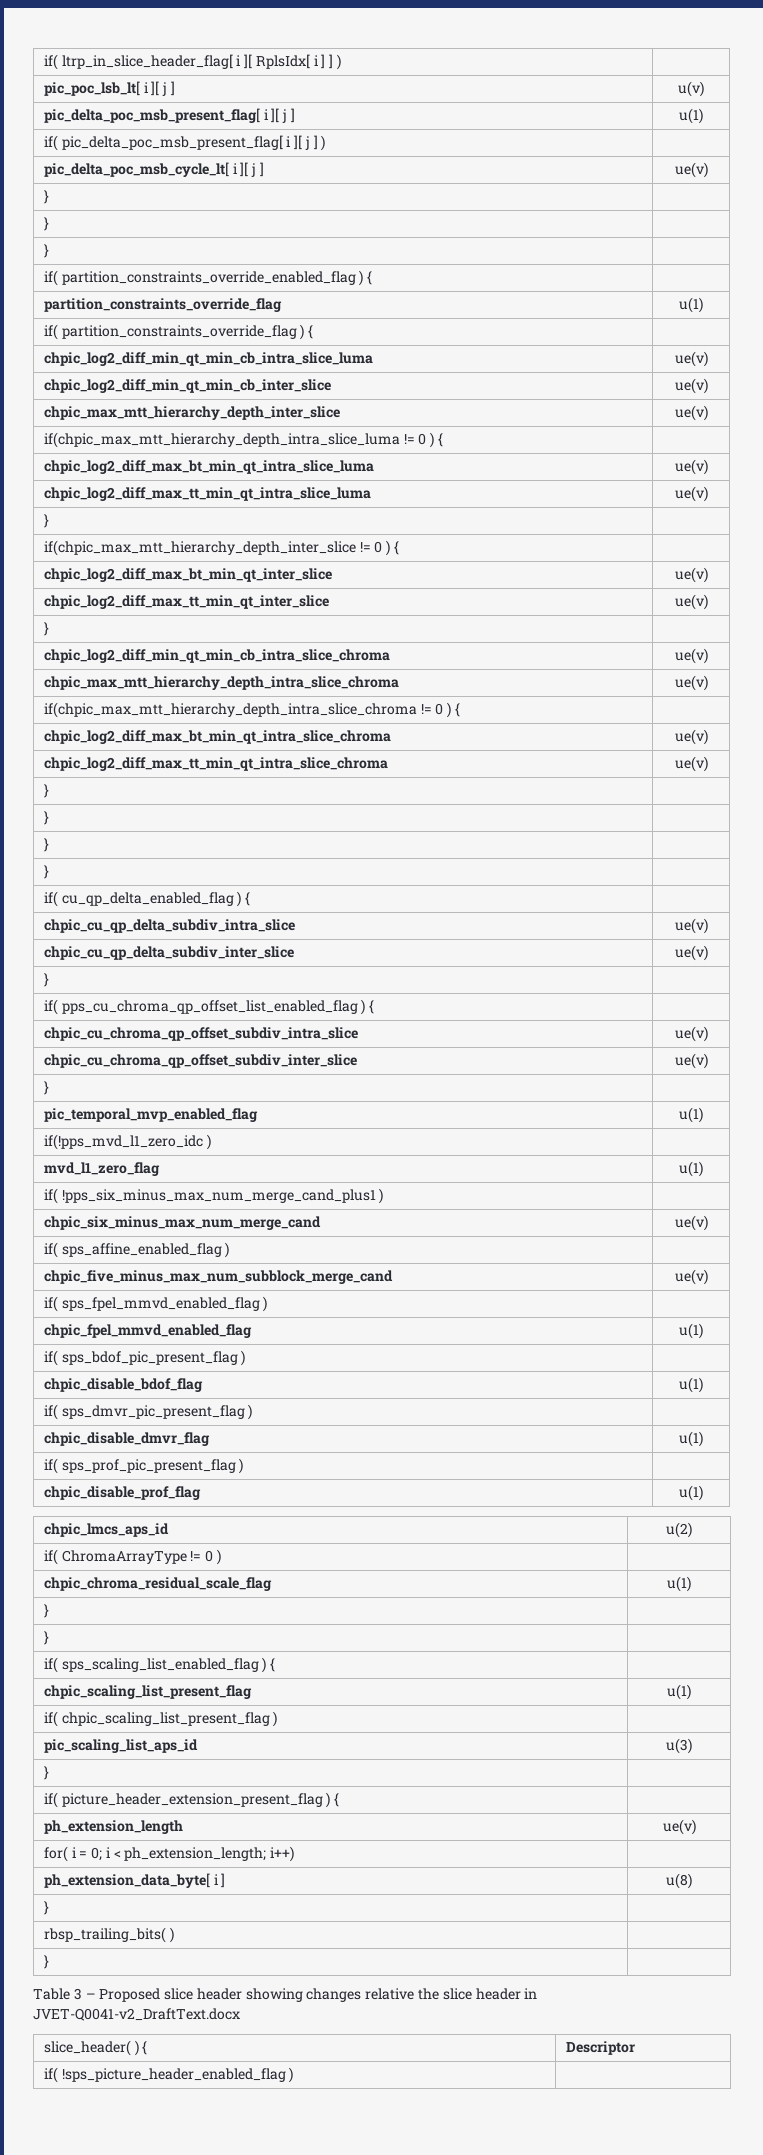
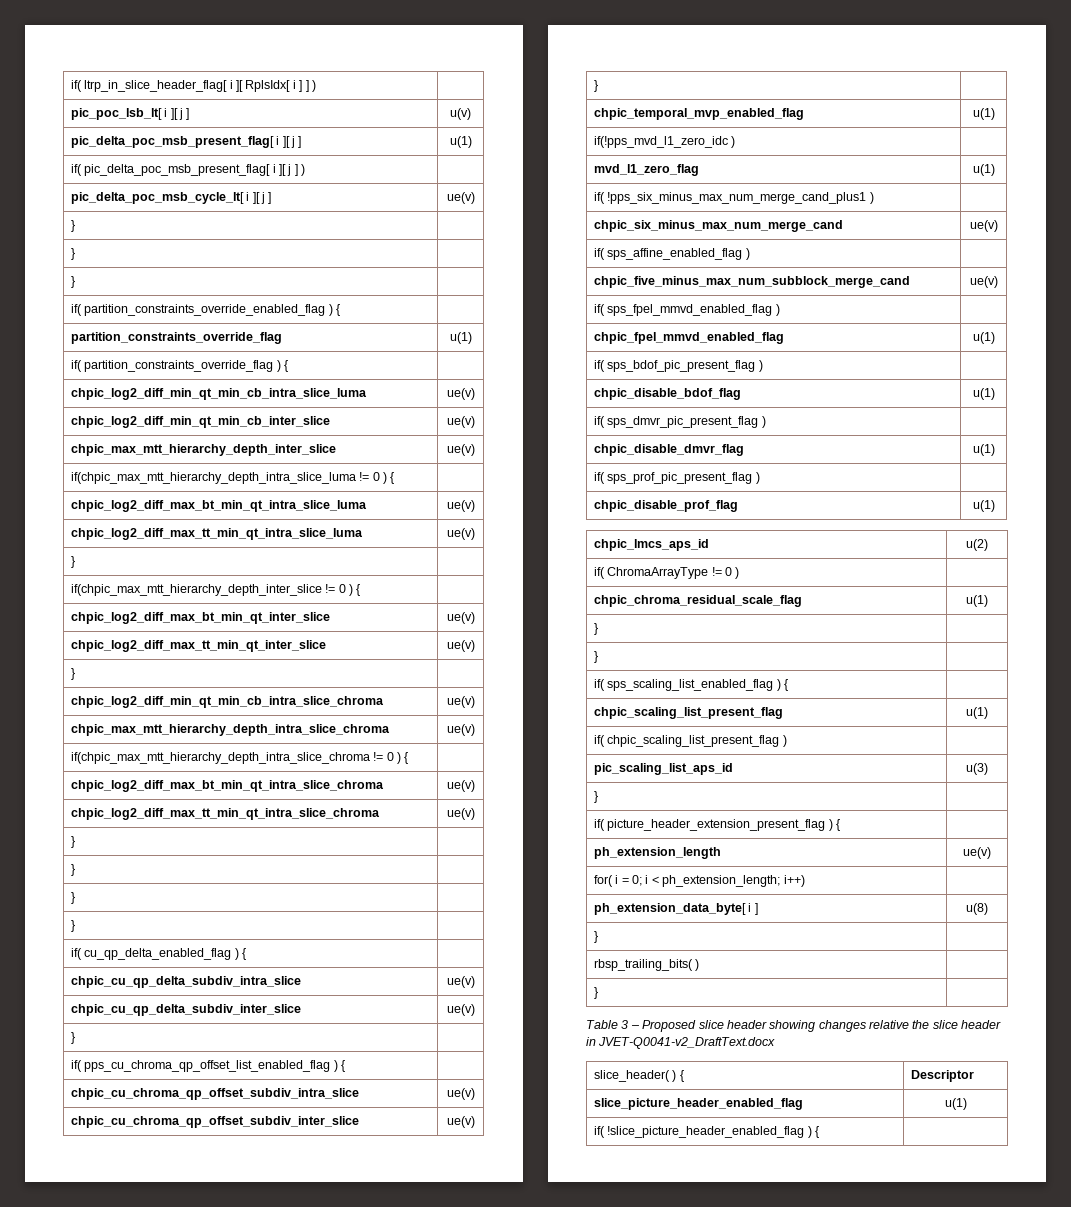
[43,1108,258,1122] pic_temporal_mvp_enabled_flag -> [593,108,804,120] chpic_temporal_mvp_enabled_flag
[43,2067,294,2083] // if( !sps_picture_header_enabled_flag ) -> [593,1098,803,1110] [944,1098,967,1110] [593,1126,820,1138] // slice_picture_header_enabled_flag | u(1) // if( !slice_picture_header_enabled_flag ) {

